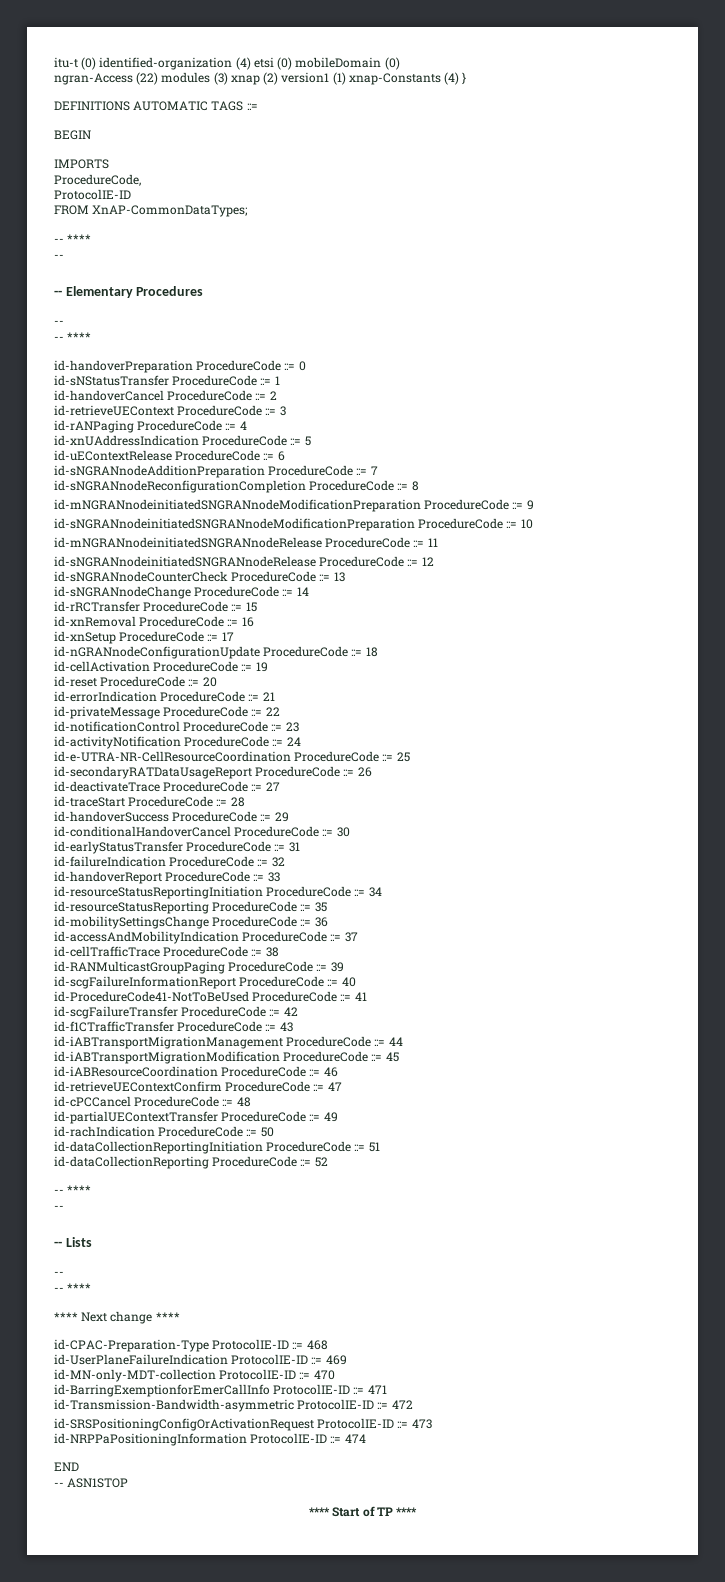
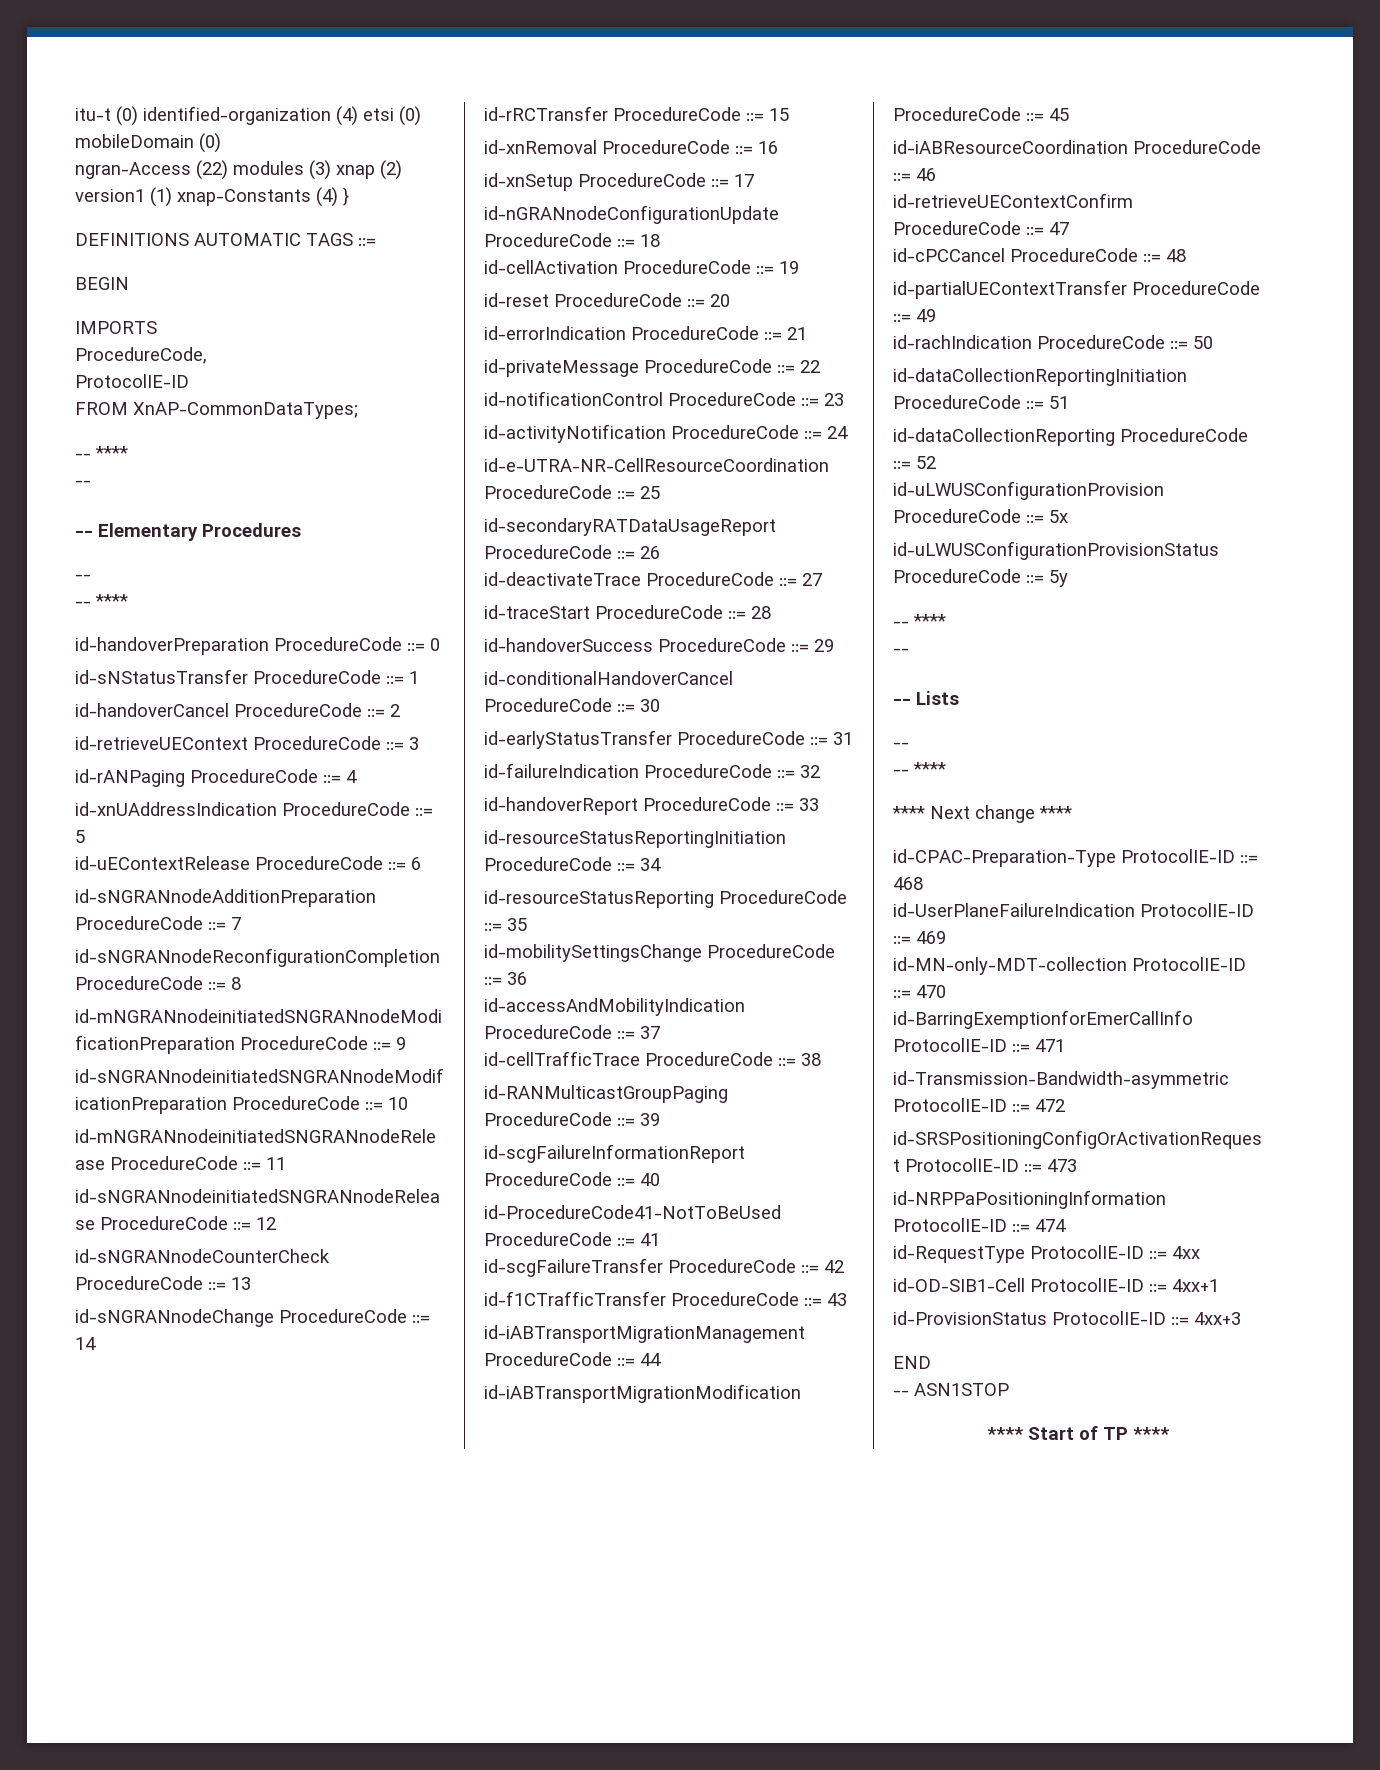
(328, 1162) none -> [893,481,1164,500] [893,509,1068,523] [893,541,1219,560] [893,569,1068,587] // id-uLWUSConfigurationProvision ProcedureCode ::= 5x // id-uLWUSConfigurationProvisionStatus ProcedureCode ::= 5y
(366, 1438) none -> [893,1245,1200,1263] [893,1278,1219,1292] [893,1311,1241,1325] // id-RequestType ProtocolIE-ID ::= 4xx // id-OD-SIB1-Cell ProtocolIE-ID ::= 4xx+1 // id-ProvisionStatus ProtocolIE-ID ::= 4xx+3

